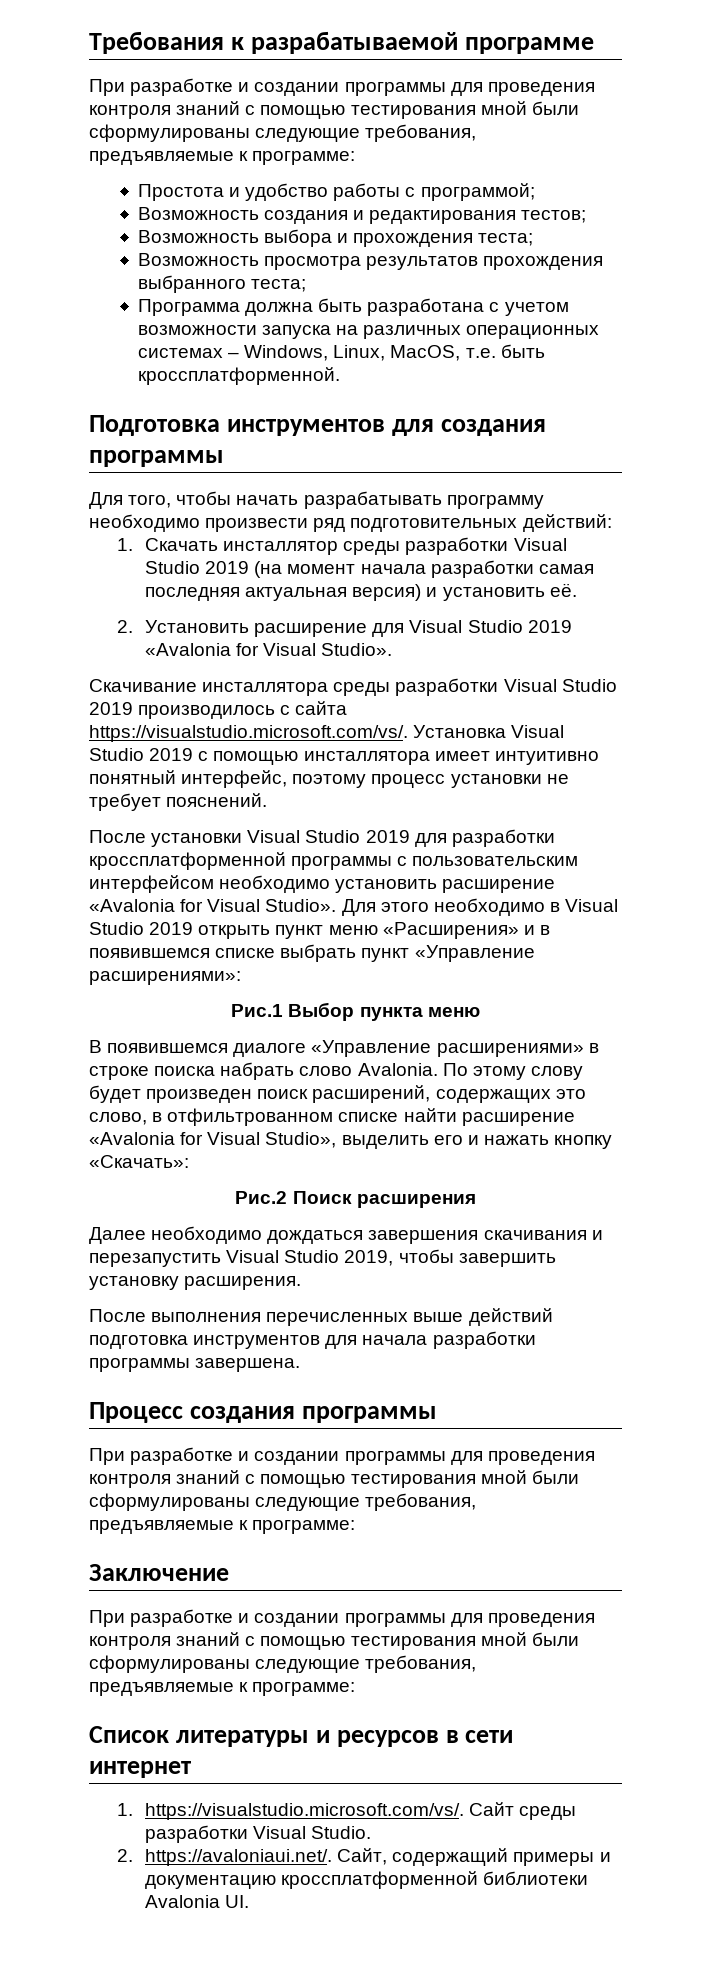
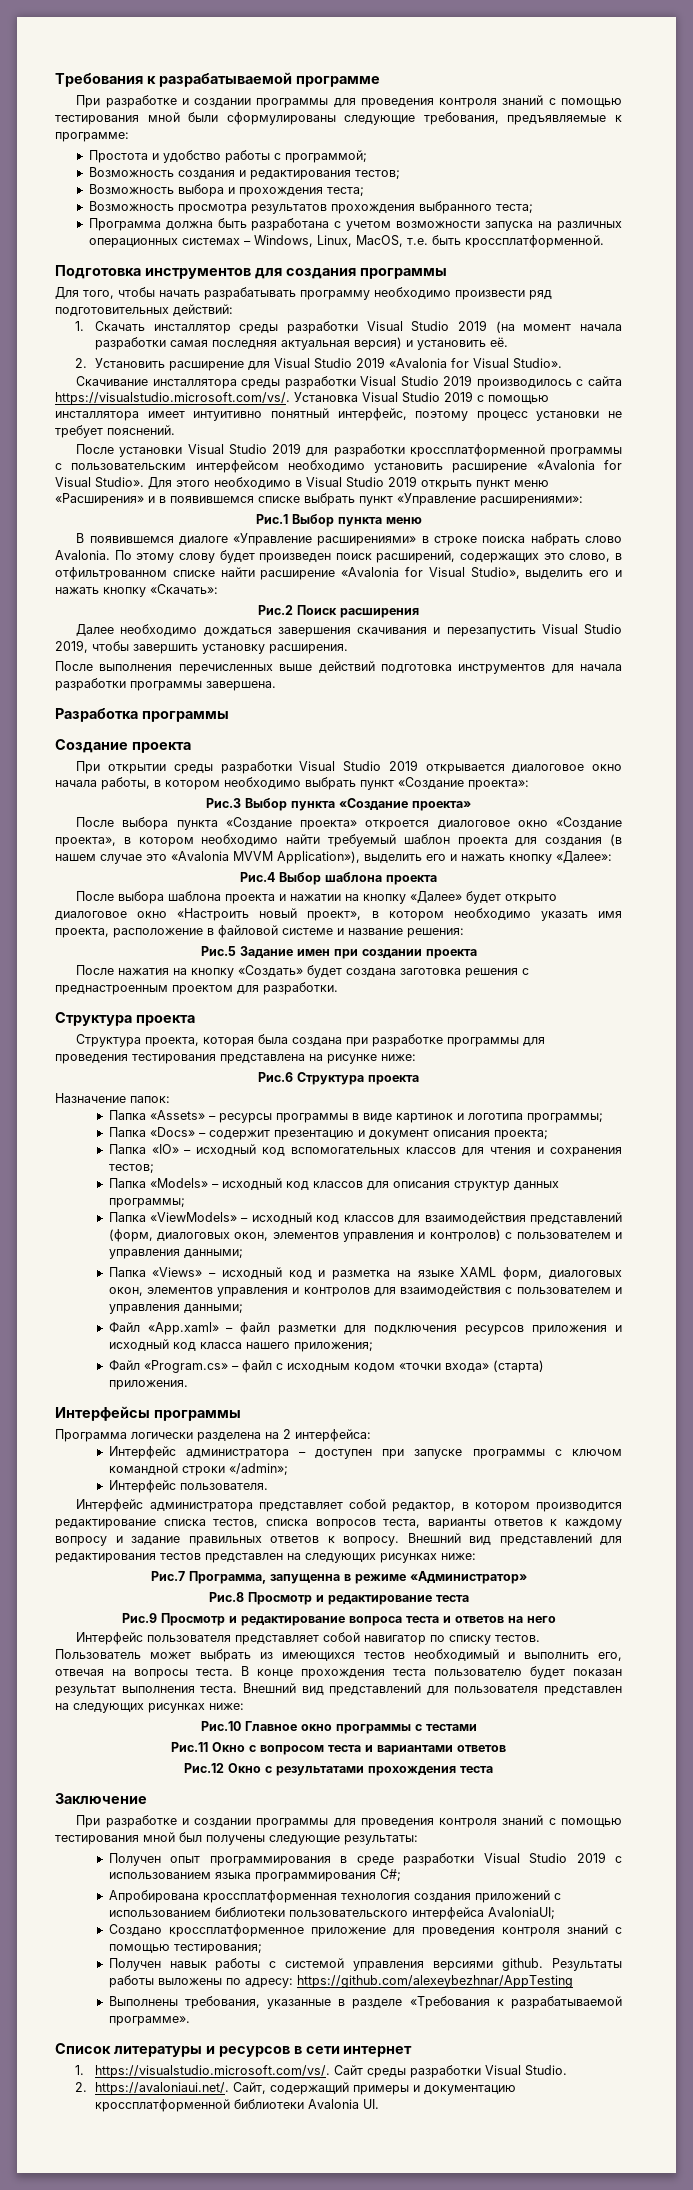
[89,1402,437,1423] [89,1447,595,1465] [89,1470,579,1488] [89,1493,477,1511] [89,1520,356,1534] Процесс создания программы // При разработке и создании программы для проведения контроля знаний с помощью тестирования мной были сформулированы следующие требования, предъявляемые к программе: -> [55,708,229,722] [55,739,191,753] [76,760,622,774] [55,777,529,790] [206,798,471,811] [76,817,622,830] [55,834,622,847] [55,851,612,864] [240,872,437,885] [76,891,558,904] [55,908,622,921] [55,925,464,938] [200,946,477,959] [76,965,530,978] [55,982,338,995] [55,1012,195,1026] [76,1034,546,1047] [55,1054,416,1064] [258,1072,419,1085] [55,1093,170,1103] [108,1110,603,1123] [108,1127,548,1140] [108,1144,622,1157] [108,1164,154,1173] [108,1178,559,1191] [108,1198,185,1208] [108,1212,622,1225] [108,1229,622,1242] [108,1249,243,1259] [108,1267,622,1280] [108,1284,622,1297] [108,1304,243,1314] [108,1322,622,1335] [108,1339,373,1352] [108,1360,544,1373] [108,1380,188,1390] [55,1406,241,1421] [55,1429,371,1442] [108,1446,622,1459] [108,1463,288,1476] [108,1480,268,1493] [76,1499,622,1512] [55,1519,623,1529] [55,1533,622,1546] [55,1553,476,1563] [150,1571,527,1584] [208,1592,469,1605] [121,1613,556,1626] [76,1632,541,1645] [55,1649,622,1662] [55,1666,622,1679] [55,1683,622,1696] [55,1703,244,1713] [200,1721,477,1734] [171,1742,506,1755] [184,1763,493,1776] Разработка программы // Создание проекта // При открытии среды разработки Visual Studio 2019 открывается диалоговое окно начала работы, в котором необходимо выбрать пункт «Создание проекта»: // Рис.3 Выбор пункта «Создание проекта» // После выбора пункта «Создание проекта» откроется диалоговое окно «Создание проекта», в котором необходимо найти требуемый шаблон проекта для создания (в нашем случае это «Avalonia MVVM Application»), выделить его и нажать кнопку «Далее»: // Рис.4 Выбор шаблона проекта // После выбора шаблона проекта и нажатии на кнопку «Далее» будет открыто диалоговое окно «Настроить новый проект», в котором необходимо указать имя проекта, расположение в файловой системе и название решения: // Рис.5 Задание имен при создании проекта // После нажатия на кнопку «Создать» будет создана заготовка решения с преднастроенным проектом для разработки. // Структура проекта // Структура проекта, которая была создана при разработке программы для проведения тестирования представлена на рисунке ниже: // Рис.6 Структура проекта // Назначение папок: // Папка «Assets» – ресурсы программы в виде картинок и логотипа программы; // Папка «Docs» – содержит презентацию и документ описания проекта; // Папка «IO» – исходный код вспомогательных классов для чтения и сохранения тестов; // Папка «Models» – исходный код классов для описания структур данных программы; // Папка «ViewModels» – исходный код классов для взаимодействия представлений (форм, диалоговых окон, элементов управления и контролов) с пользователем и управления данными; // Папка «Views» – исходный код и разметка на языке XAML форм, диалоговых окон, элементов управления и контролов для взаимодействия с пользователем и управления данными; // Файл «App.xaml» – файл разметки для подключения ресурсов приложения и исходный код класса нашего приложения; // Файл «Program.cs» – файл с исходным кодом «точки входа» (старта) приложения. // Интерфейсы программы // Программа логически разделена на 2 интерфейса: // Интерфейс администратора – доступен при запуске программы с ключом командной строки «/admin»; // Интерфейс пользователя. // Интерфейс администратора представляет собой редактор, в котором производится редактирование списка тестов, списка вопросов теста, варианты ответов к каждому вопросу и задание правильных ответов к вопросу. Внешний вид представлений для редактирования тестов представлен на следующих рисунках ниже: // Рис.7 Программа, запущенна в режиме «Администратор» // Рис.8 Просмотр и редактирование теста // Рис.9 Просмотр и редактирование вопроса теста и ответов на него // Интерфейс пользователя представляет собой навигатор по списку тестов. Пользователь может выбрать из имеющихся тестов необходимый и выполнить его, отвечая на вопросы теста. В конце прохождения теста пользователю будет показан результат выполнения теста. Внешний вид представлений для пользователя представлен на следующих рисунках ниже: // Рис.10 Главное окно программы с тестами // Рис.11 Окно с вопросом теста и вариантами ответов // Рис.12 Окно с результатами прохождения теста
[531,1632,579,1646] [89,1655,477,1673] [89,1682,356,1696] были сформулированы следующие требования, предъявляемые к программе: -> [179,1832,418,1845] [108,1852,622,1866] [108,1869,401,1882] [108,1890,561,1903] [108,1907,555,1920] [108,1924,622,1937] [108,1944,262,1954] [108,1958,622,1971] [108,1975,573,1988] [108,1996,622,2009] [108,2016,190,2026] был получены следующие результаты: // Получен опыт программирования в среде разработки Visual Studio 2019 с использованием языка программирования C#; // Апробирована кроссплатформенная технология создания приложений с использованием библиотеки пользовательского интерфейса AvaloniaUI; // Создано кроссплатформенное приложение для проведения контроля знаний с помощью тестирования; // Получен навык работы с системой управления версиями github. Результаты работы выложены по адресу: https://github.com/alexeybezhnar/AppTesting // Выполнены требования, указанные в разделе «Требования к разрабатываемой программе».

